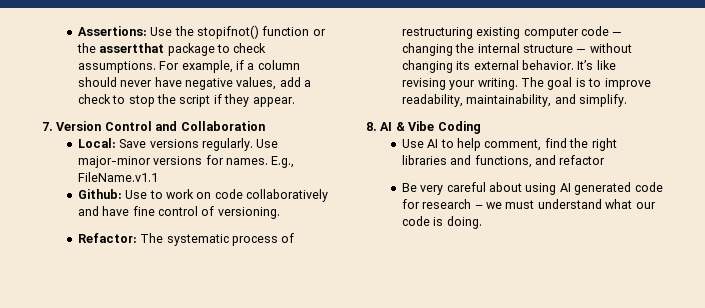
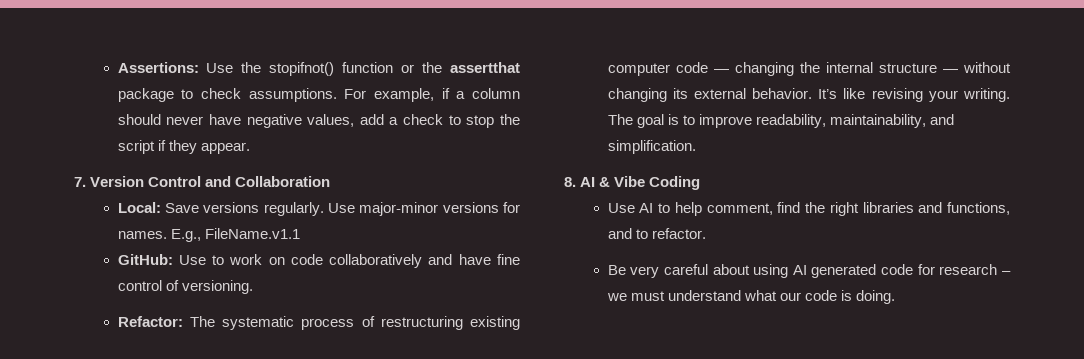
[77,189,122,199] Github: -> [117,254,173,265] GitHub:
[579,94,628,107] simplify. -> [607,140,696,154] simplification.
[559,155,606,165] refactor -> [635,228,706,239] to refactor.

